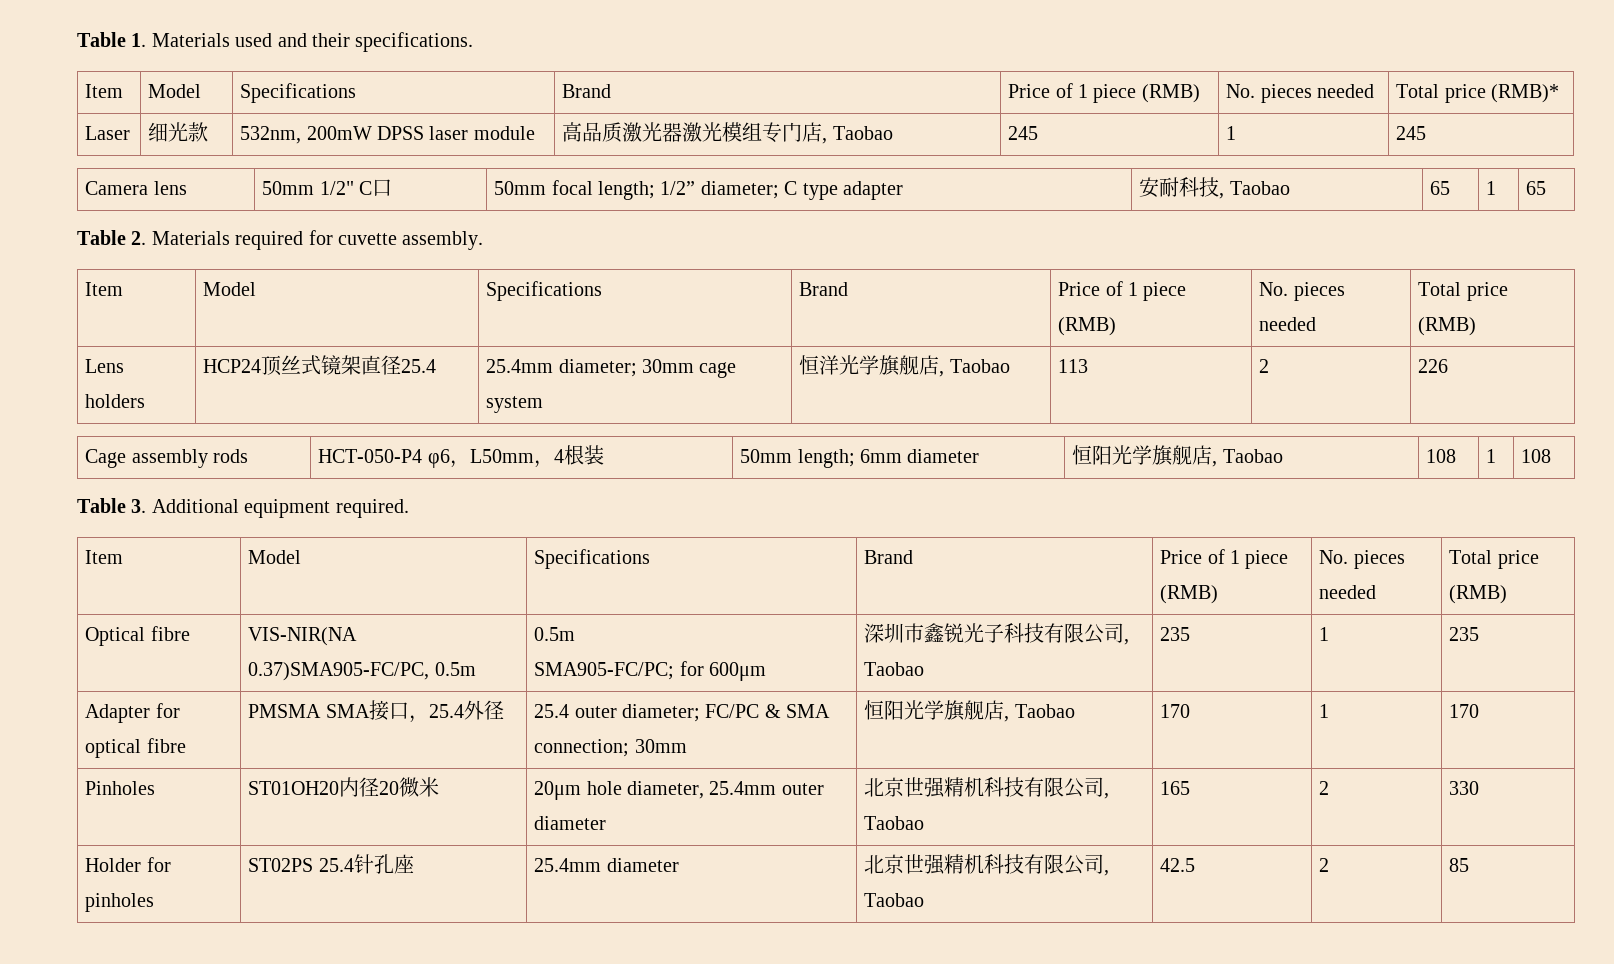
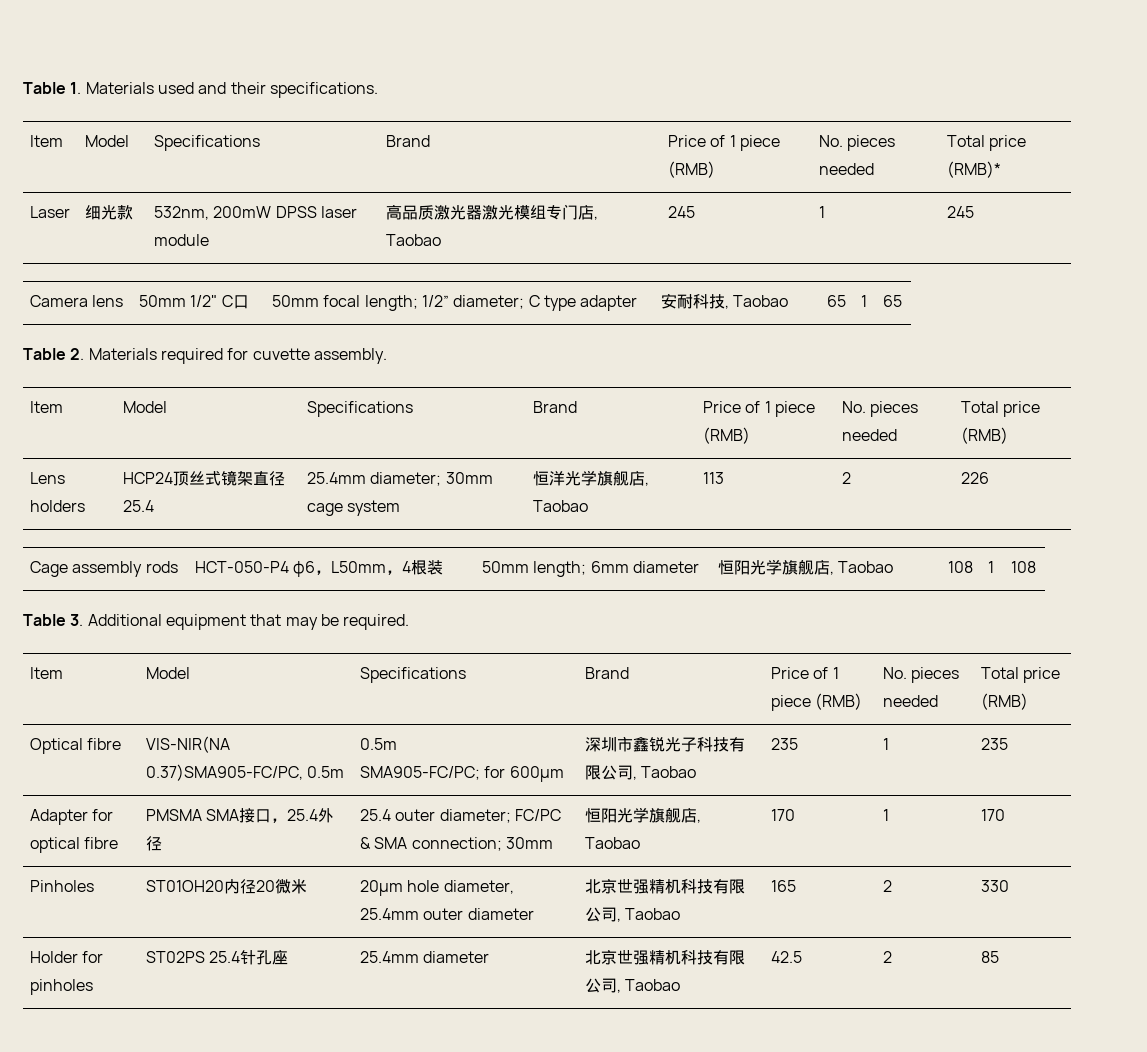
(331, 508) none -> [250,614,339,630] that may be

